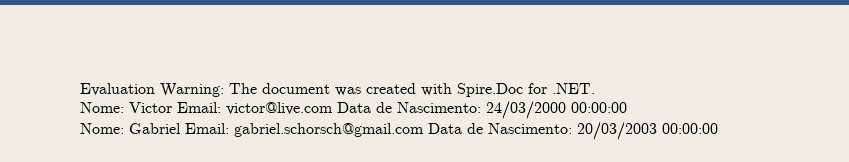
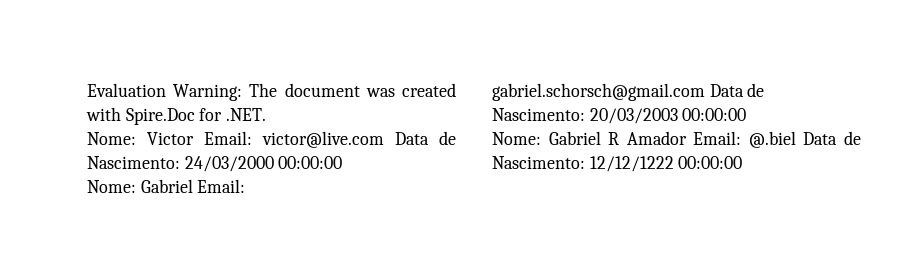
(718, 128) none -> [492,131,861,148] [492,156,743,172] // Nome: Gabriel R Amador Email: @.biel Data de Nascimento: 12/12/1222 00:00:00

